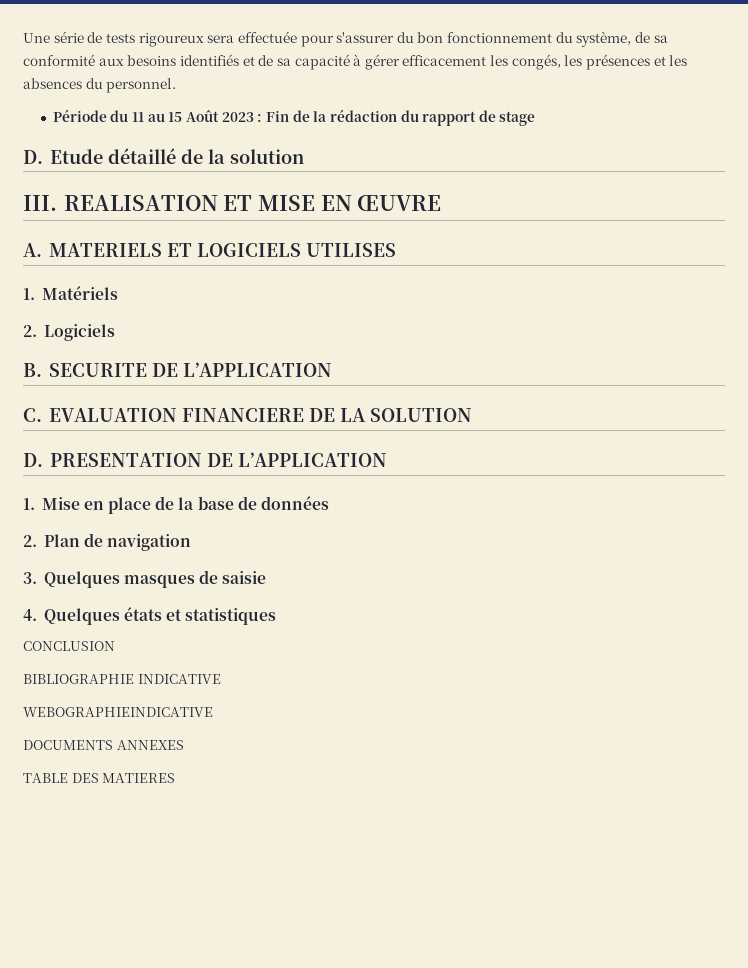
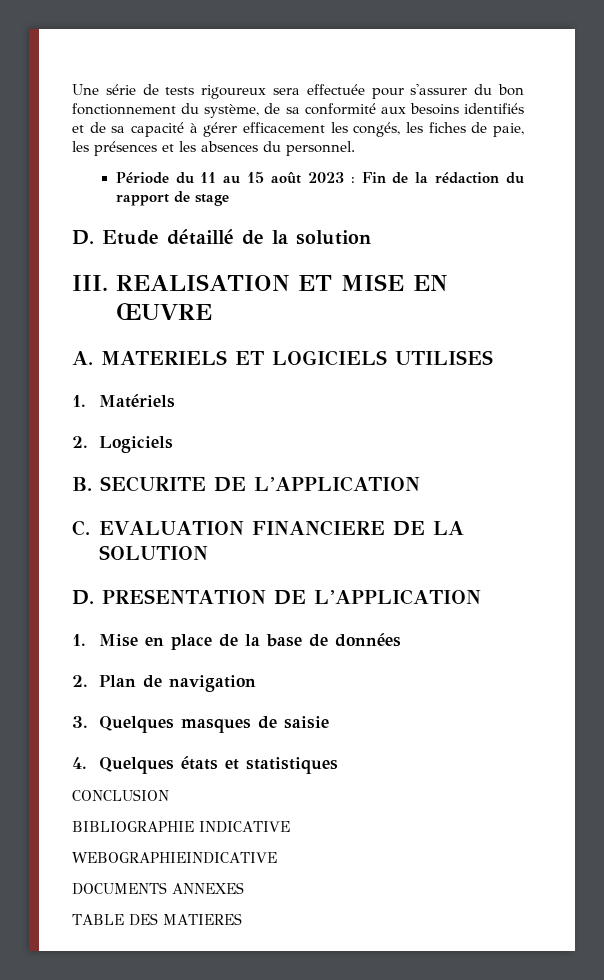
(583, 60) none -> [428,122,525,137] [72,141,89,152] fiches de paie, les
[186,110,220,122] Août -> [271,172,302,184] août

